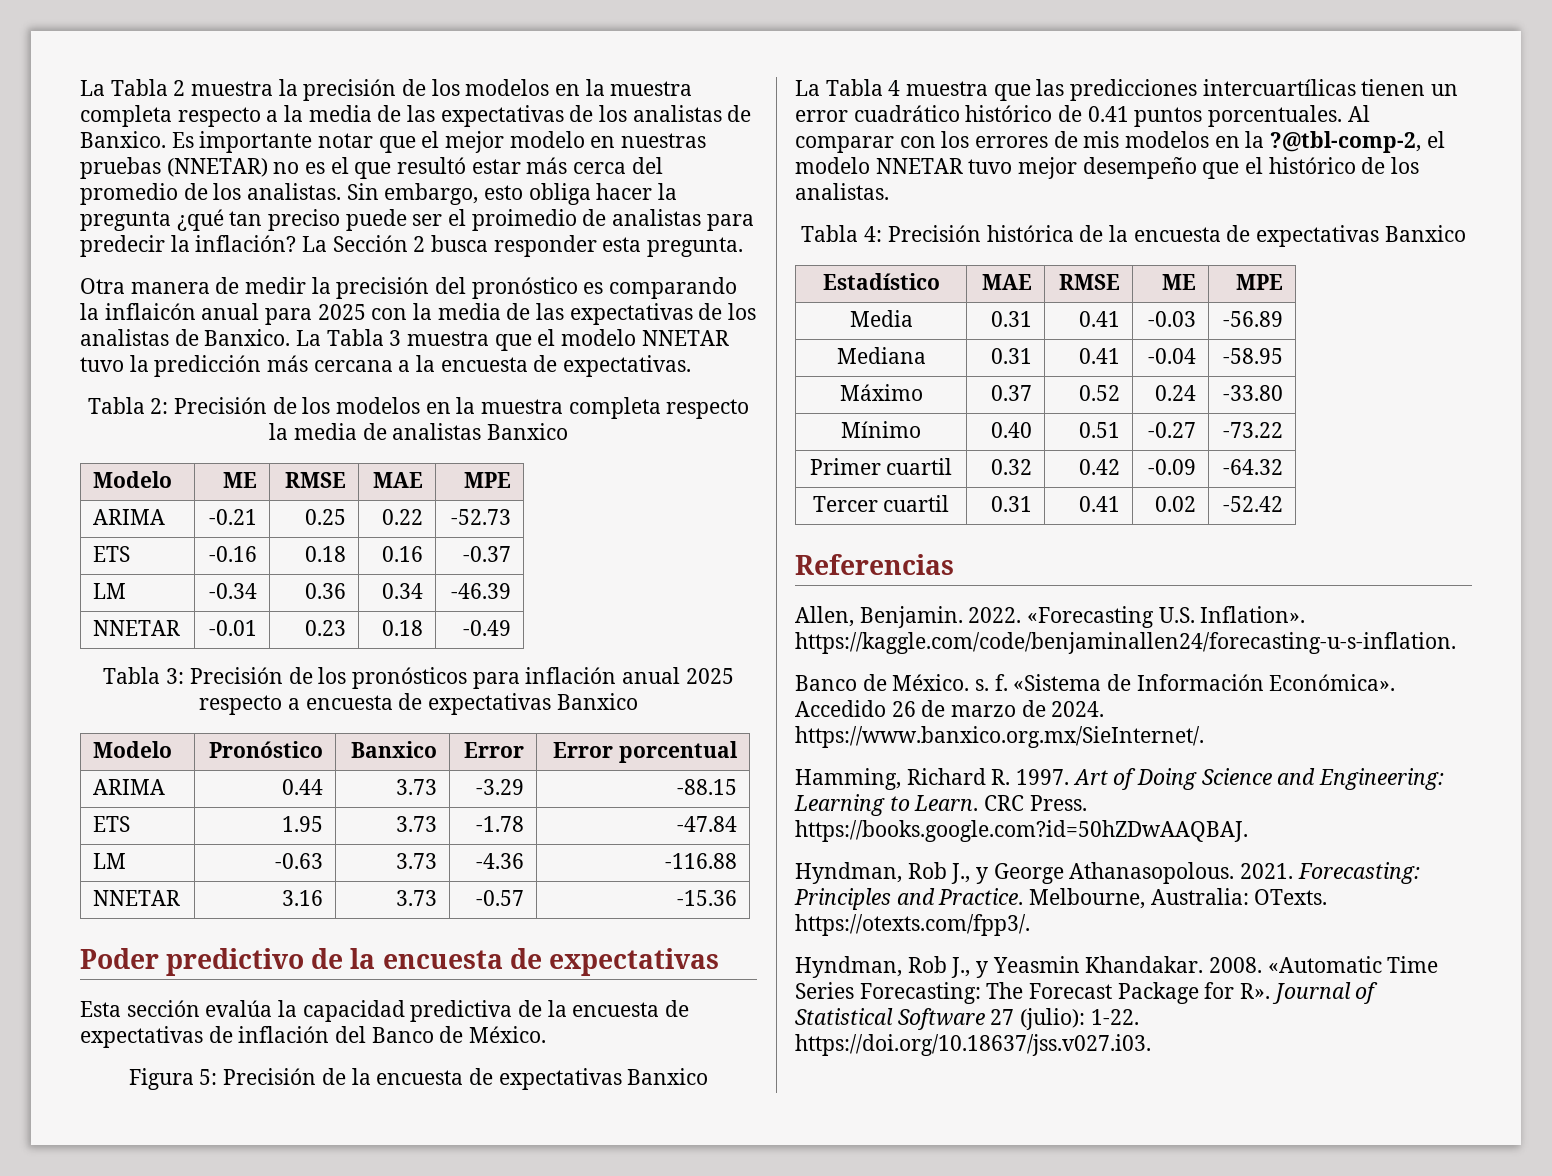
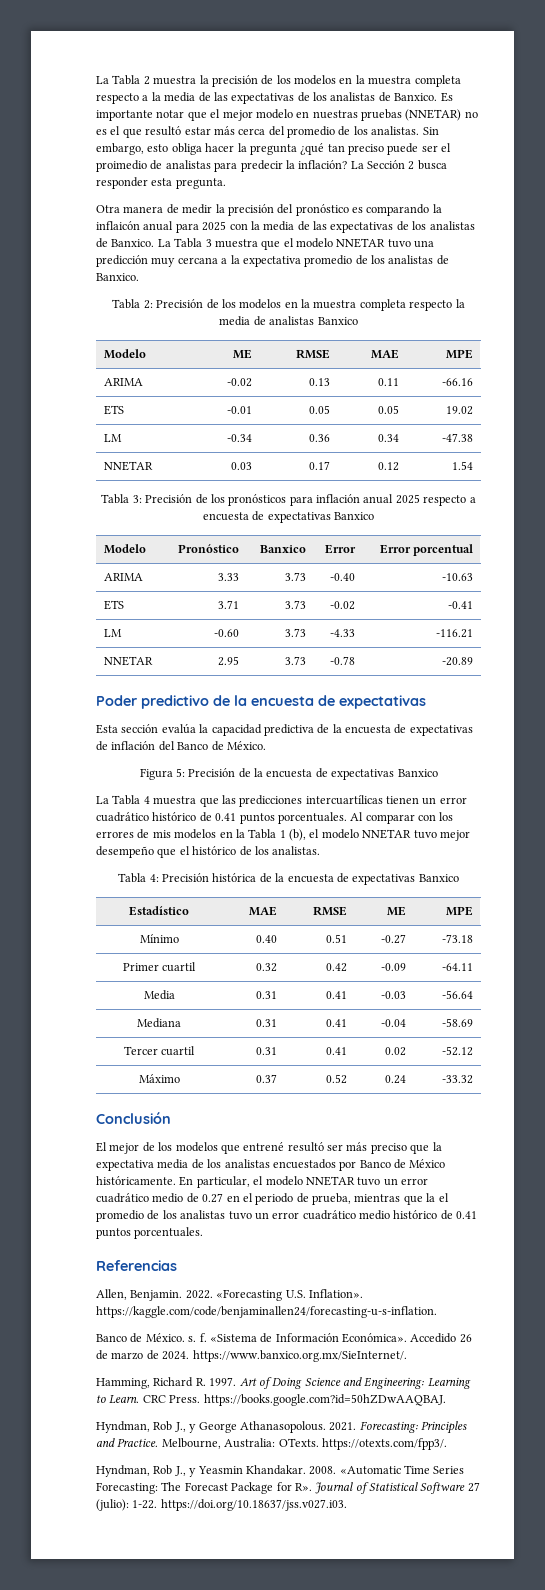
[129,355,692,377] la predicción más cercana a la encuesta de expectativas. -> [414,240,435,248] [96,255,449,267] [96,273,139,281] una predicción muy cercana a la expectativa promedio de los analistas de Banxico.
[208,509,257,525] [304,509,346,525] [381,509,423,525] [450,509,511,525] [93,546,131,562] [208,546,257,562] [304,546,346,562] [381,546,423,562] [462,546,511,562] -0.21 | 0.25 | 0.22 | -52.73 // ETS | -0.16 | 0.18 | 0.16 | -0.37 -> [226,378,252,387] [308,378,330,386] [377,378,399,386] [441,378,473,386] [104,405,125,415] [226,406,252,414] [308,405,330,414] [377,405,399,414] [445,406,473,415] -0.02 | 0.13 | 0.11 | -66.16 // ETS | -0.01 | 0.05 | 0.05 | 19.02
[450,583,511,599] [93,620,181,636] [208,620,257,636] [304,620,346,636] [381,620,423,636] [462,620,511,636] -46.39 // NNETAR | -0.01 | 0.23 | 0.18 | -0.49 -> [441,433,473,442] [104,461,154,471] [230,462,252,470] [308,461,330,470] [377,462,399,471] [451,461,473,470] -47.38 // NNETAR | 0.03 | 0.17 | 0.12 | 1.54
[281,779,323,795] [395,779,437,795] [475,779,524,795] [676,779,737,795] [93,816,131,832] [281,816,323,832] [395,816,437,832] [475,816,524,832] [676,816,737,832] [93,853,127,869] [274,853,323,869] [395,853,437,869] [475,853,524,869] [664,853,737,869] [93,890,181,906] [281,890,323,906] [395,890,437,906] [475,890,524,906] [676,890,737,906] 0.44 | 3.73 | -3.29 | -88.15 // ETS | 1.95 | 3.73 | -1.78 | -47.84 // LM | -0.63 | 3.73 | -4.36 | -116.88 // NNETAR | 3.16 | 3.73 | -0.57 | -15.36 -> [217,573,239,581] [284,572,306,581] [329,573,355,581] [441,573,473,581] [104,600,125,610] [217,600,239,609] [284,600,306,609] [329,601,355,610] [447,601,473,609] [104,629,123,637] [213,629,239,637] [284,628,306,637] [329,629,355,637] [435,629,473,638] [104,656,154,666] [217,656,239,666] [284,656,306,665] [329,656,355,665] [441,657,473,666] 3.33 | 3.73 | -0.40 | -10.63 // ETS | 3.71 | 3.73 | -0.02 | -0.41 // LM | -0.60 | 3.73 | -4.33 | -116.21 // NNETAR | 2.95 | 3.73 | -0.78 | -20.89
[1270,131,1422,153] ?@tbl-comp-2, -> [248,829,306,841] Tabla 1 (b),
[849,310,913,327] [990,311,1032,327] [1078,311,1120,327] [1147,311,1196,327] [1222,311,1283,327] [836,347,926,364] [990,348,1032,364] [1078,348,1120,364] [1147,348,1196,364] [1222,348,1283,364] [839,384,923,401] [990,385,1032,401] [1078,385,1120,401] [1154,385,1196,401] [1222,385,1283,401] // Media | 0.31 | 0.41 | -0.03 | -56.89 // Mediana | 0.31 | 0.41 | -0.04 | -58.95 // Máximo | 0.37 | 0.52 | 0.24 | -33.80 -> (473, 911) none
[1222,422,1283,438] -73.22 -> [441,934,473,943] -73.18
[1222,459,1283,475] -64.32 -> [441,963,473,971] [143,990,175,1000] [255,991,277,999] [325,991,347,999] [380,991,406,999] [441,990,473,999] [137,1018,181,1028] [255,1019,277,1027] [325,1019,347,1027] [380,1019,406,1027] [441,1018,473,1027] -64.11 // Media | 0.31 | 0.41 | -0.03 | -56.64 // Mediana | 0.31 | 0.41 | -0.04 | -58.69
[1222,496,1283,512] -52.42 -> [441,1046,473,1056] [138,1074,180,1083] [255,1074,277,1083] [325,1074,347,1084] [384,1075,406,1084] [441,1075,473,1084] [96,1112,171,1124] [96,1142,442,1154] [96,1159,446,1171] [96,1176,428,1188] [96,1193,449,1205] [96,1210,478,1222] [96,1227,204,1239] -52.12 // Máximo | 0.37 | 0.52 | 0.24 | -33.32 // Conclusión // El mejor de los modelos que entrené resultó ser más preciso que la expectativa media de los analistas encuestados por Banco de México históricamente. En particular, el modelo NNETAR tuvo un error cuadrático medio de 0.27 en el periodo de prueba, mientras que la el promedio de los analistas tuvo un error cuadrático medio histórico de 0.41 puntos porcentuales.

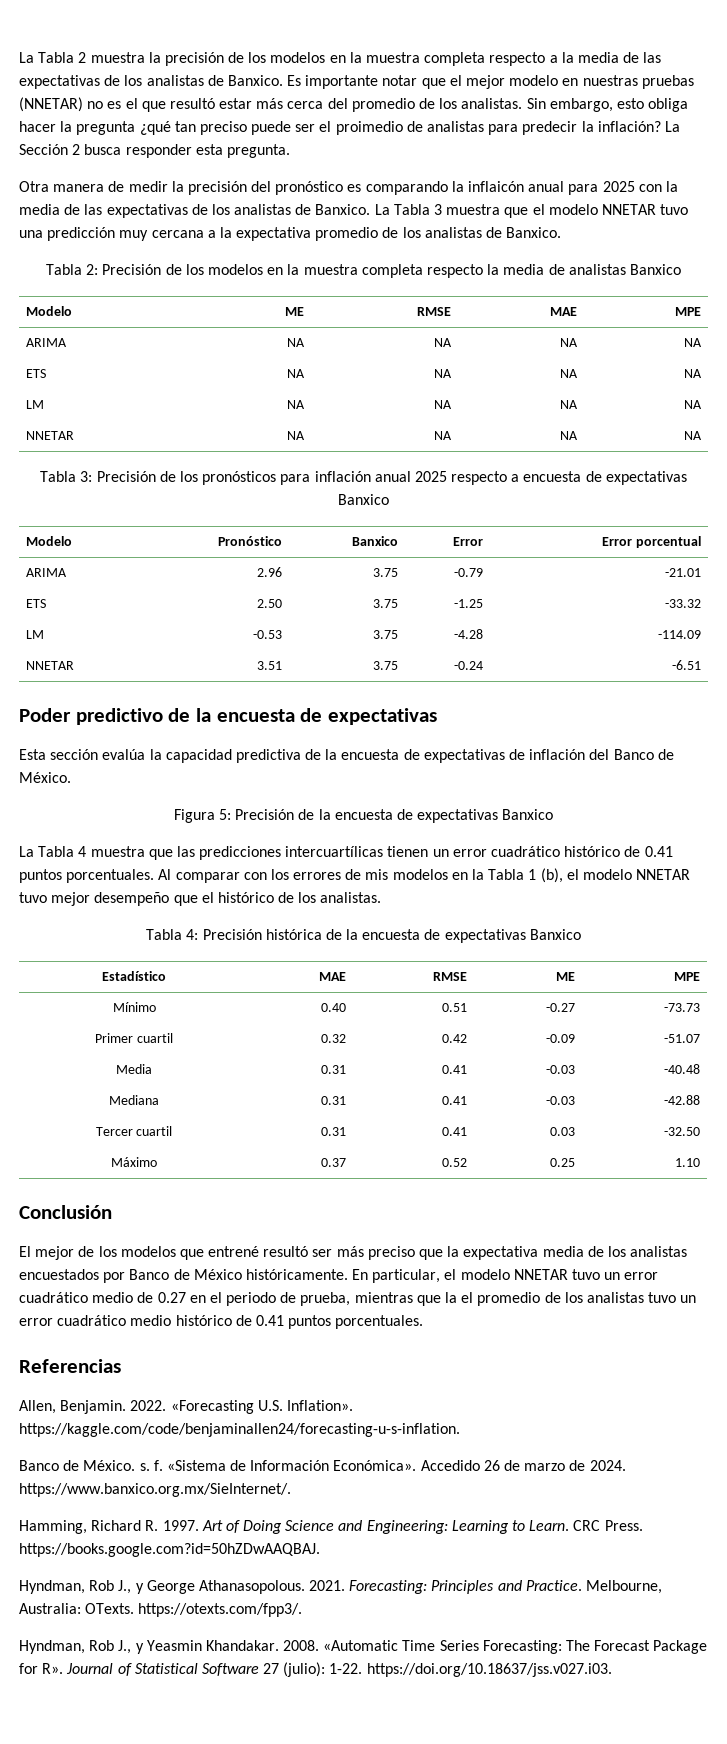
[226,378,252,387] [308,378,330,386] [377,378,399,386] [441,378,473,386] [104,405,125,415] [226,406,252,414] [308,405,330,414] [377,405,399,414] [445,406,473,415] [104,434,123,442] [226,434,252,442] [308,434,330,442] [377,434,399,442] [441,433,473,442] [104,461,154,471] [230,462,252,470] [308,461,330,470] [377,462,399,471] [451,461,473,470] -0.02 | 0.13 | 0.11 | -66.16 // ETS | -0.01 | 0.05 | 0.05 | 19.02 // LM | -0.34 | 0.36 | 0.34 | -47.38 // NNETAR | 0.03 | 0.17 | 0.12 | 1.54 -> [286,338,305,347] [433,338,452,347] [559,338,578,347] [683,338,702,347] [26,369,47,378] [286,369,305,378] [433,369,452,378] [559,369,578,378] [683,369,702,378] [26,400,45,409] [286,400,305,409] [433,400,452,409] [559,400,578,409] [683,400,702,409] [26,431,75,440] [286,431,305,440] [433,431,452,440] [559,431,578,440] [683,431,702,440] NA | NA | NA | NA // ETS | NA | NA | NA | NA // LM | NA | NA | NA | NA // NNETAR | NA | NA | NA | NA
[217,573,239,581] [284,572,306,581] [329,573,355,581] [441,573,473,581] [104,600,125,610] [217,600,239,609] [284,600,306,609] [329,601,355,610] [447,601,473,609] [104,629,123,637] [213,629,239,637] [284,628,306,637] [329,629,355,637] [435,629,473,638] [104,656,154,666] [217,656,239,666] [284,656,306,665] [329,656,355,665] [441,657,473,666] 3.33 | 3.73 | -0.40 | -10.63 // ETS | 3.71 | 3.73 | -0.02 | -0.41 // LM | -0.60 | 3.73 | -4.33 | -116.21 // NNETAR | 2.95 | 3.73 | -0.78 | -20.89 -> [256,567,282,577] [372,568,398,577] [453,568,483,577] [664,568,701,577] [26,599,47,608] [256,599,282,608] [372,599,398,608] [453,599,483,608] [664,599,701,608] [26,630,45,639] [252,630,282,639] [372,630,398,639] [453,629,483,639] [657,630,701,639] [26,661,75,670] [256,661,282,670] [372,661,398,670] [453,661,483,670] [671,660,701,670] 2.96 | 3.75 | -0.79 | -21.01 // ETS | 2.50 | 3.75 | -1.25 | -33.32 // LM | -0.53 | 3.75 | -4.28 | -114.09 // NNETAR | 3.51 | 3.75 | -0.24 | -6.51
[441,934,473,943] -73.18 -> [663,1003,700,1012] -73.73
[441,963,473,971] -64.11 -> [663,1034,700,1043] -51.07
[441,990,473,999] -56.64 -> [663,1064,700,1074] -40.48
[380,1019,406,1027] [441,1018,473,1027] -0.04 | -58.69 -> [545,1096,575,1105] [663,1095,700,1105] -0.03 | -42.88
[384,1047,406,1056] [441,1046,473,1056] 0.02 | -52.12 -> [549,1127,575,1136] [663,1127,700,1136] 0.03 | -32.50
[384,1075,406,1084] [441,1075,473,1084] 0.24 | -33.32 -> [549,1158,575,1167] [674,1158,700,1167] 0.25 | 1.10

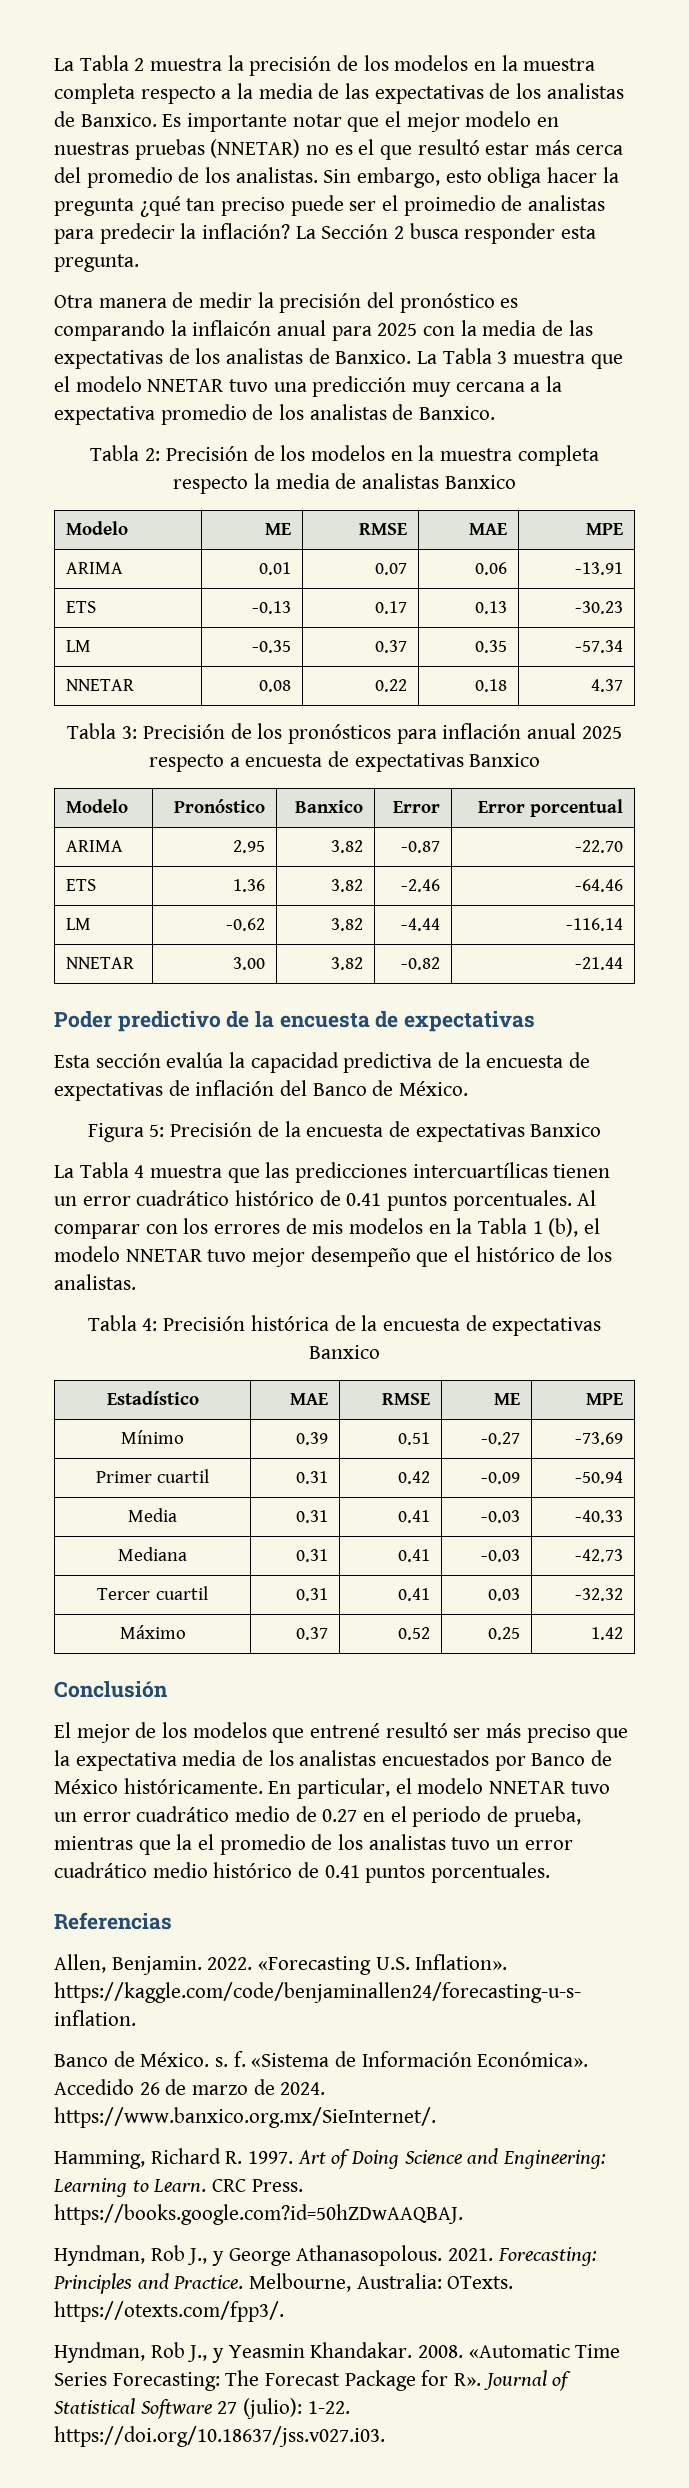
[286,338,305,347] [433,338,452,347] [559,338,578,347] [683,338,702,347] [26,369,47,378] [286,369,305,378] [433,369,452,378] [559,369,578,378] [683,369,702,378] [26,400,45,409] [286,400,305,409] [433,400,452,409] [559,400,578,409] [683,400,702,409] [26,431,75,440] [286,431,305,440] [433,431,452,440] [559,431,578,440] [683,431,702,440] NA | NA | NA | NA // ETS | NA | NA | NA | NA // LM | NA | NA | NA | NA // NNETAR | NA | NA | NA | NA -> [259,562,292,575] [375,563,408,575] [475,562,508,575] [575,562,624,575] [65,601,96,613] [252,601,292,614] [375,601,408,614] [475,601,508,614] [575,601,624,614] [65,640,91,652] [252,640,292,653] [375,640,408,653] [475,640,508,653] [575,640,624,653] [65,679,134,691] [259,680,292,692] [375,679,408,692] [475,679,508,692] [591,679,624,692] 0.01 | 0.07 | 0.06 | -13.91 // ETS | -0.13 | 0.17 | 0.13 | -30.23 // LM | -0.35 | 0.37 | 0.35 | -57.34 // NNETAR | 0.08 | 0.22 | 0.18 | 4.37
[256,567,282,577] [372,568,398,577] [453,568,483,577] [664,568,701,577] [26,599,47,608] [256,599,282,608] [372,599,398,608] [453,599,483,608] [664,599,701,608] [26,630,45,639] [252,630,282,639] [372,630,398,639] [453,629,483,639] [657,630,701,639] [26,661,75,670] [256,661,282,670] [372,661,398,670] [453,661,483,670] [671,660,701,670] 2.96 | 3.75 | -0.79 | -21.01 // ETS | 2.50 | 3.75 | -1.25 | -33.32 // LM | -0.53 | 3.75 | -4.28 | -114.09 // NNETAR | 3.51 | 3.75 | -0.24 | -6.51 -> [233,840,266,853] [331,840,364,853] [401,841,441,853] [575,840,624,853] [65,879,96,891] [233,879,266,892] [331,879,364,892] [401,879,441,892] [575,879,624,892] [65,918,91,930] [226,918,266,931] [331,918,364,931] [401,918,441,931] [566,918,624,931] [65,957,134,969] [233,957,266,970] [331,957,364,970] [401,957,441,970] [575,957,624,970] 2.95 | 3.82 | -0.87 | -22.70 // ETS | 1.36 | 3.82 | -2.46 | -64.46 // LM | -0.62 | 3.82 | -4.44 | -116.14 // NNETAR | 3.00 | 3.82 | -0.82 | -21.44
[320,1003,346,1012] 0.40 -> [296,1432,329,1445] 0.39
[663,1003,700,1012] -73.73 -> [575,1432,624,1445] -73.69
[320,1034,346,1043] 0.32 -> [296,1471,329,1484] 0.31
[663,1034,700,1043] -51.07 -> [575,1471,624,1484] -50.94
[663,1064,700,1074] -40.48 -> [575,1510,624,1523] -40.33
[663,1095,700,1105] -42.88 -> [575,1549,624,1562] -42.73
[663,1127,700,1136] -32.50 -> [575,1588,624,1601] -32.32
[674,1158,700,1167] 1.10 -> [591,1627,624,1640] 1.42

